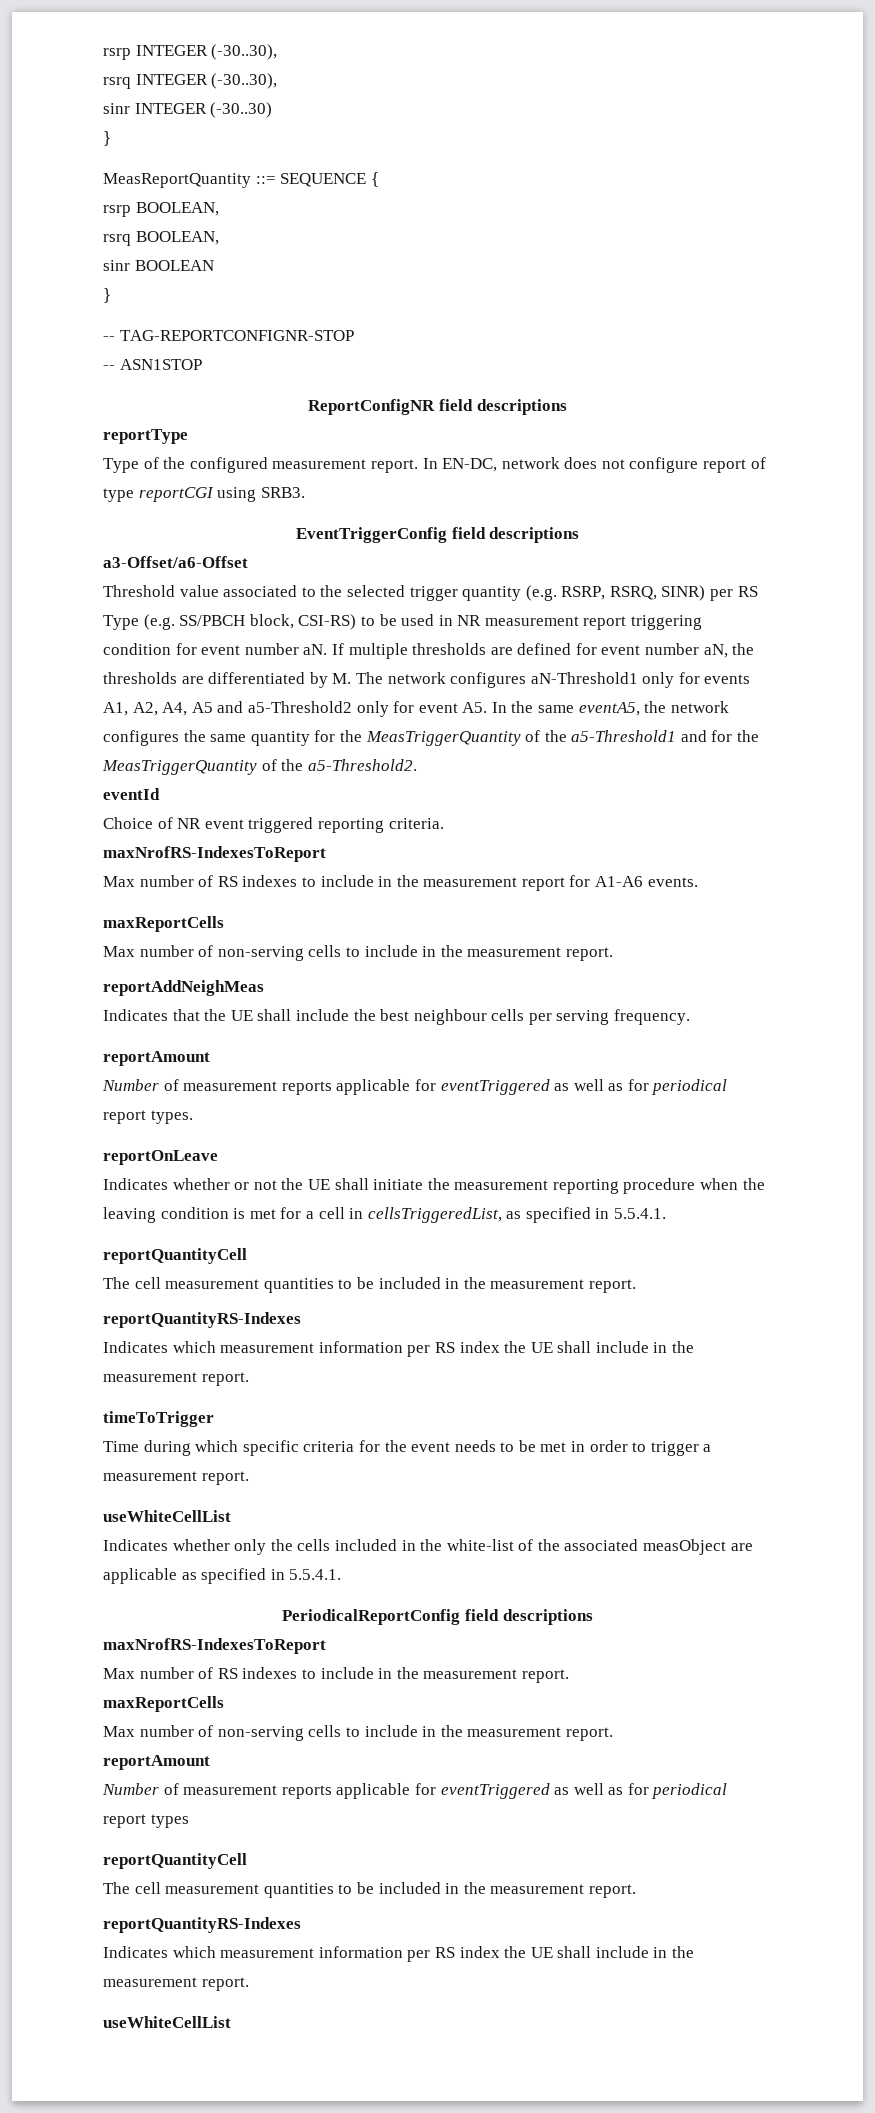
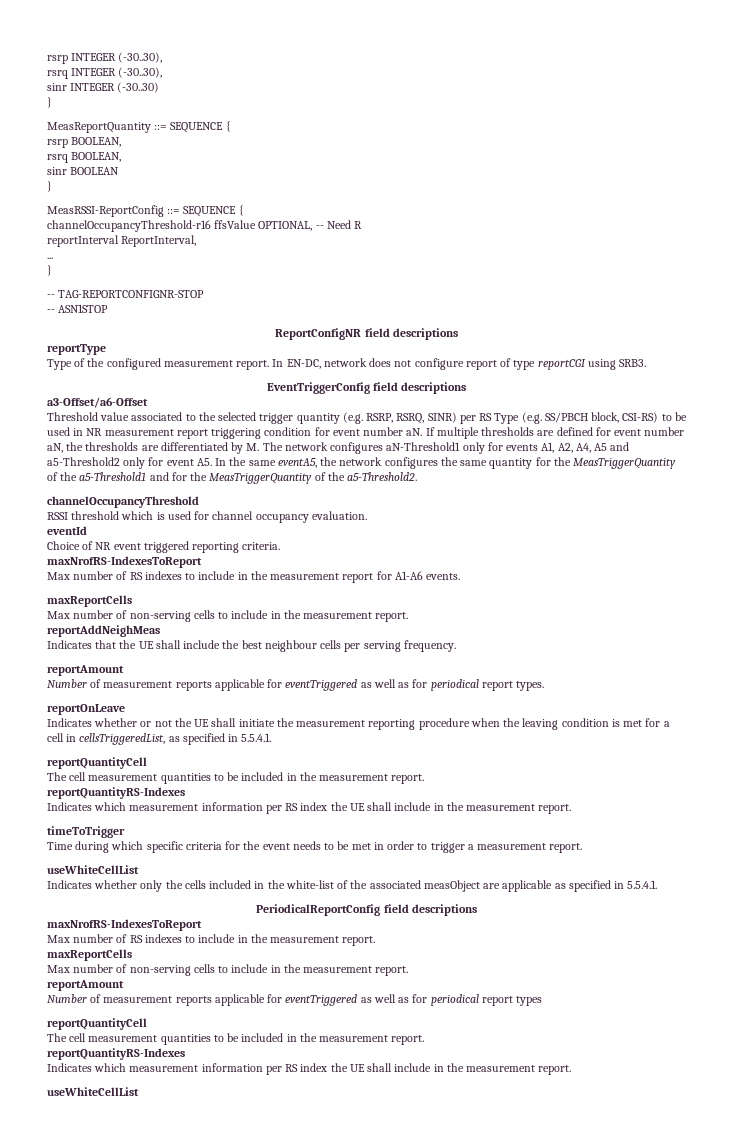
(111, 295) none -> [47,205,244,217] [47,220,363,232] [47,235,197,247] [47,257,53,259] [47,265,52,276] // MeasRSSI-ReportConfig ::= SEQUENCE { // channelOccupancyThreshold-r16 ffsValue OPTIONAL, -- Need R // reportInterval ReportInterval, // ... // }
(417, 765) none -> [47,496,199,508] [47,511,367,523] // channelOccupancyThreshold // RSSI threshold which is used for channel occupancy evaluation.

